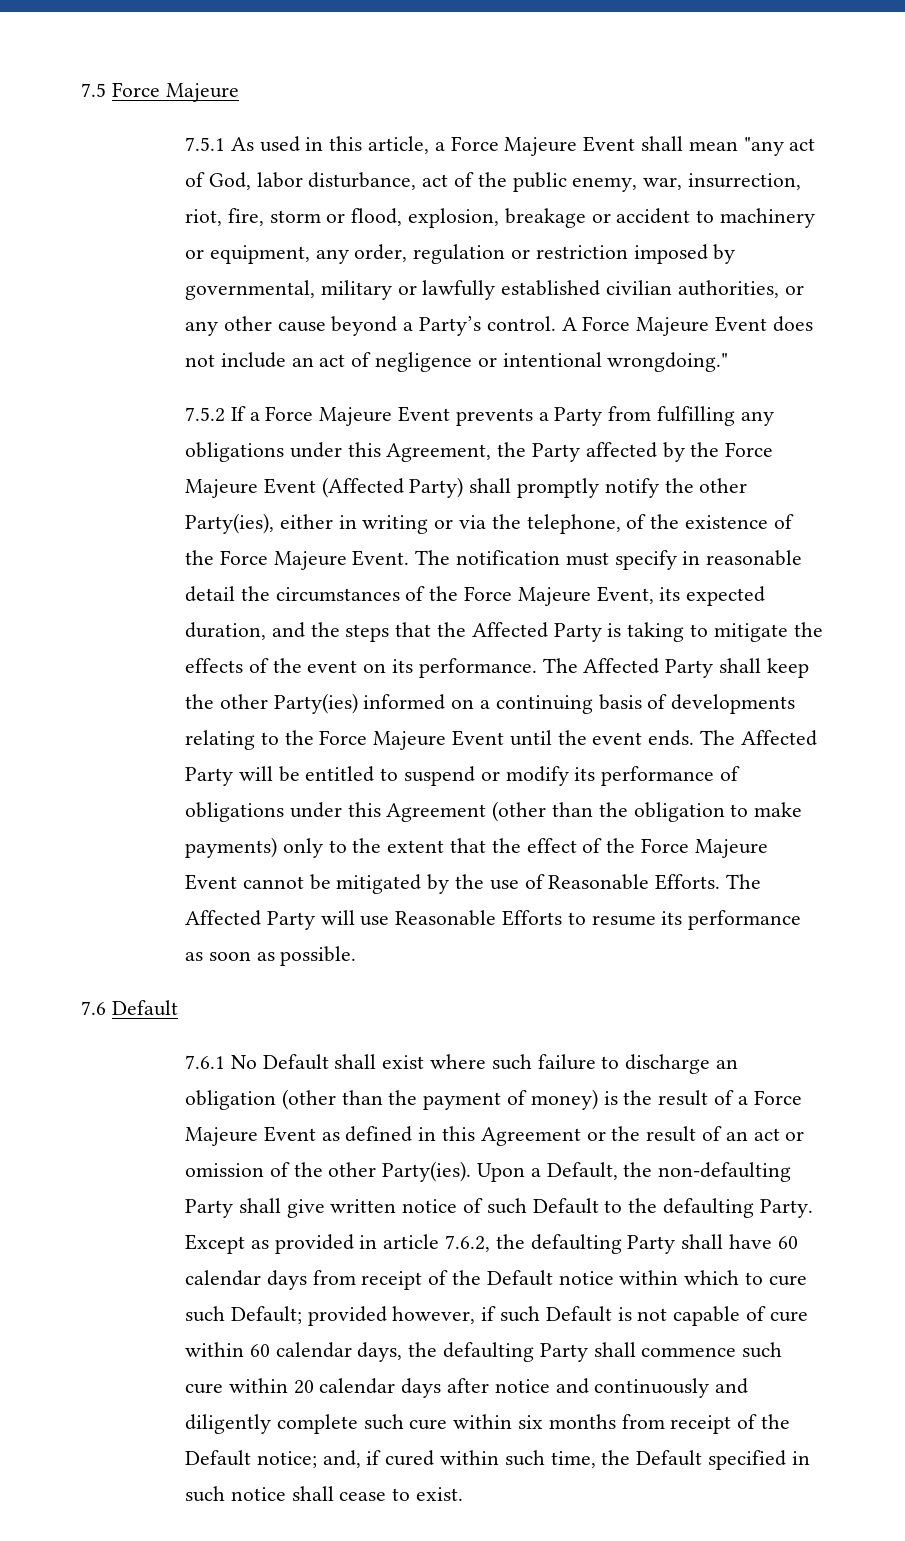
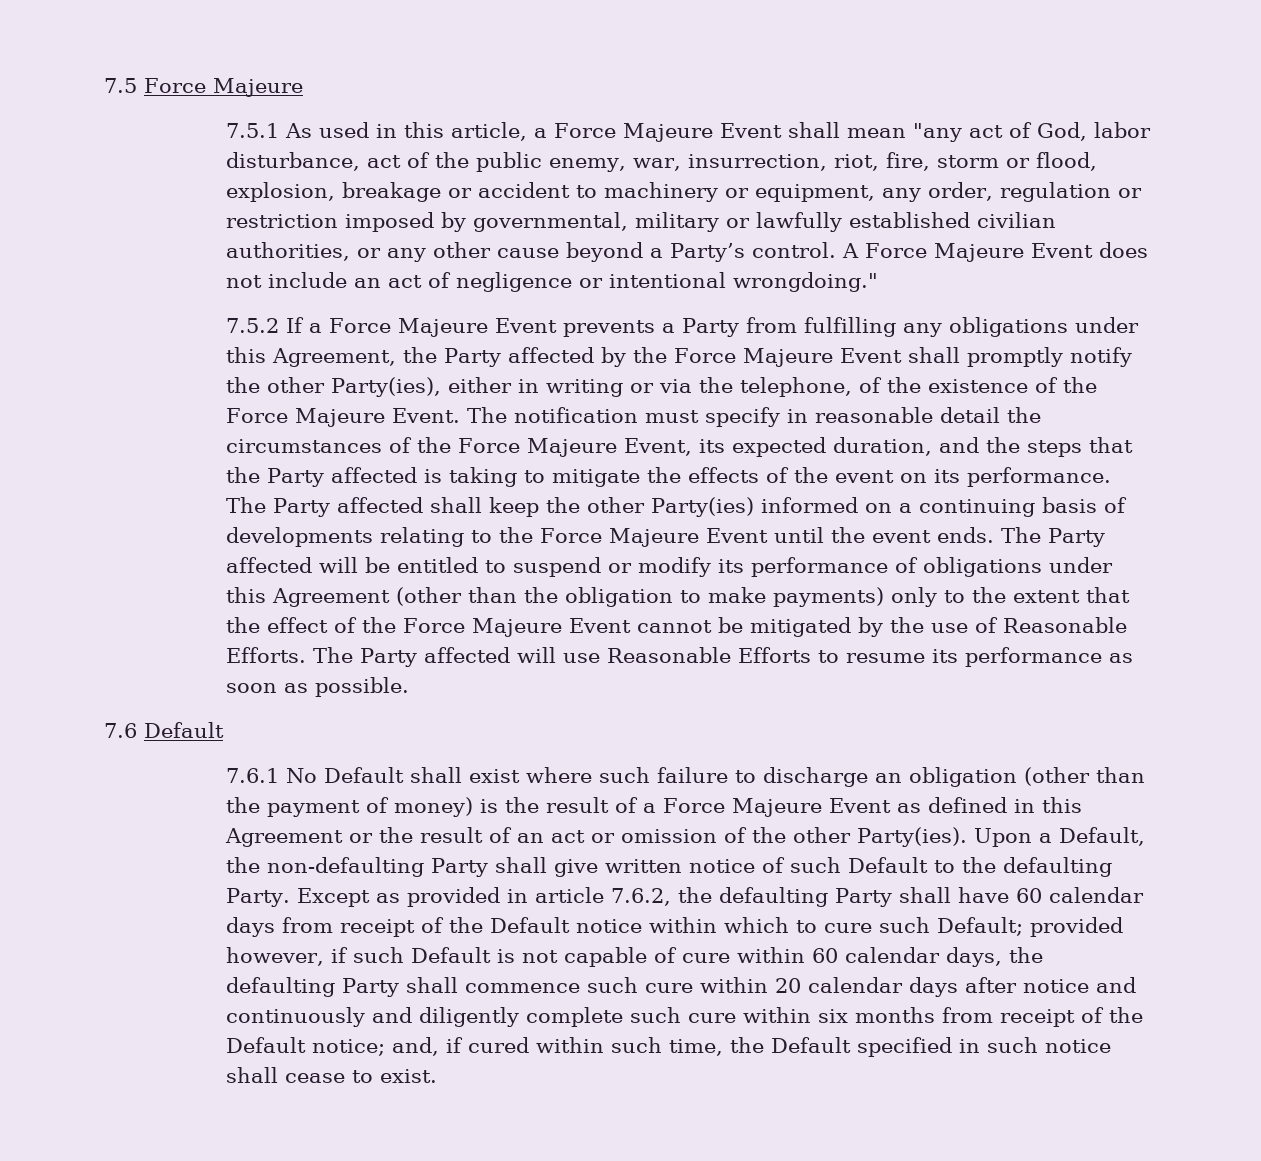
[321,477,464,498] (Affected Party) -> (903, 355) none
[471,622,602,642] Affected Party -> [267,467,418,487] Party affected
[583,658,714,678] Affected Party -> [273,497,424,517] Party affected
[740,730,817,746] [184,767,233,786] Affected Party -> [1048,528,1106,547] [226,557,313,573] Party affected
[184,910,315,930] Affected Party -> [360,647,511,667] Party affected

